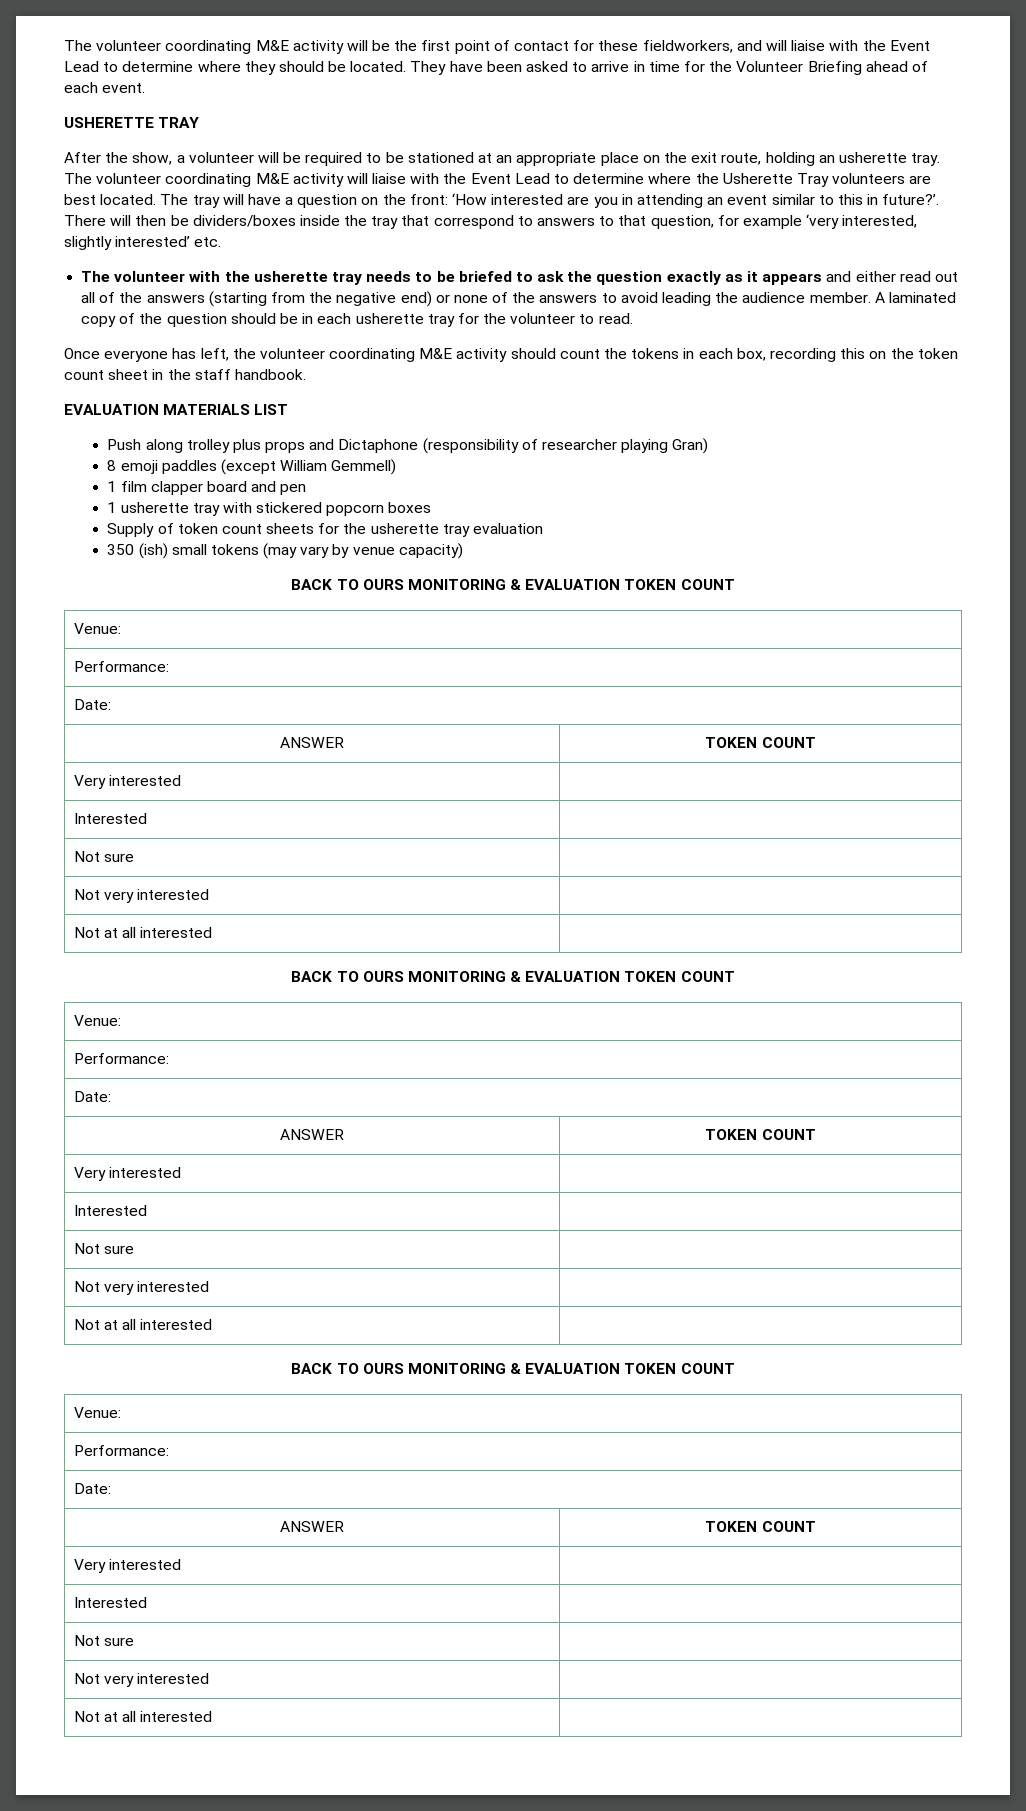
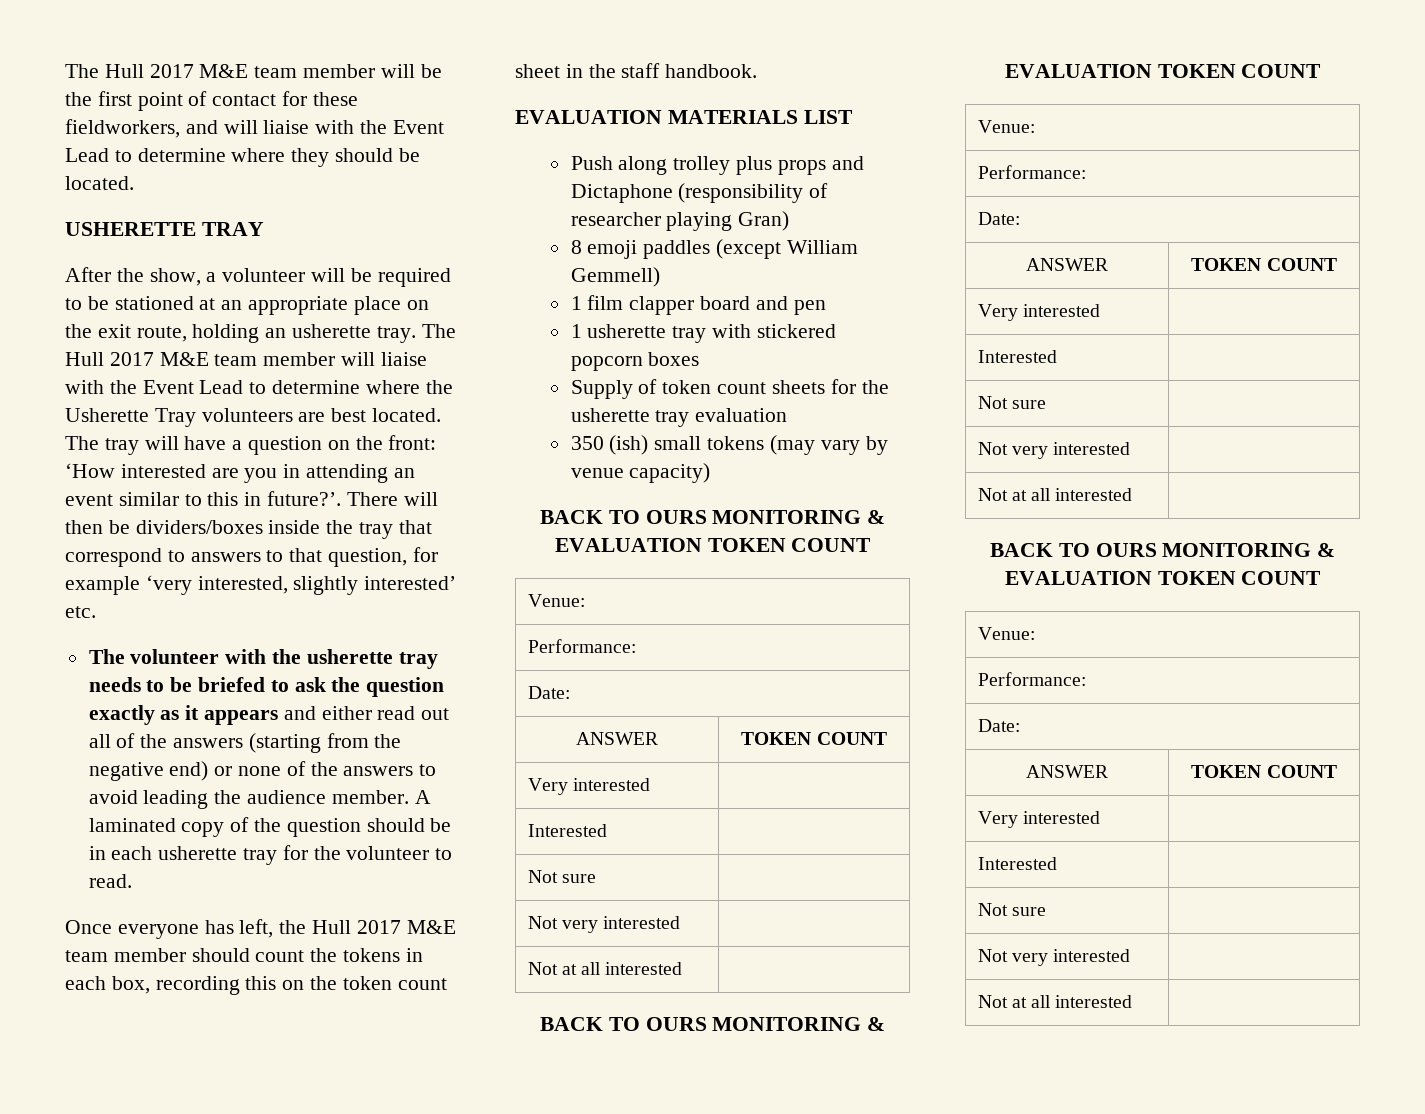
[64,40,344,54] The volunteer coordinating M&E activity -> [65,64,376,78] The Hull 2017 M&E team member
[410,61,928,75] [64,82,146,93] They have been asked to arrive in time for the Volunteer Briefing ahead of each event. -> (134, 183) none
[96,173,344,187] volunteer coordinating M&E activity -> [65,352,336,366] Hull 2017 M&E team member
[259,348,508,362] volunteer coordinating M&E activity -> [312,920,456,934] [65,948,186,962] Hull 2017 M&E team member

